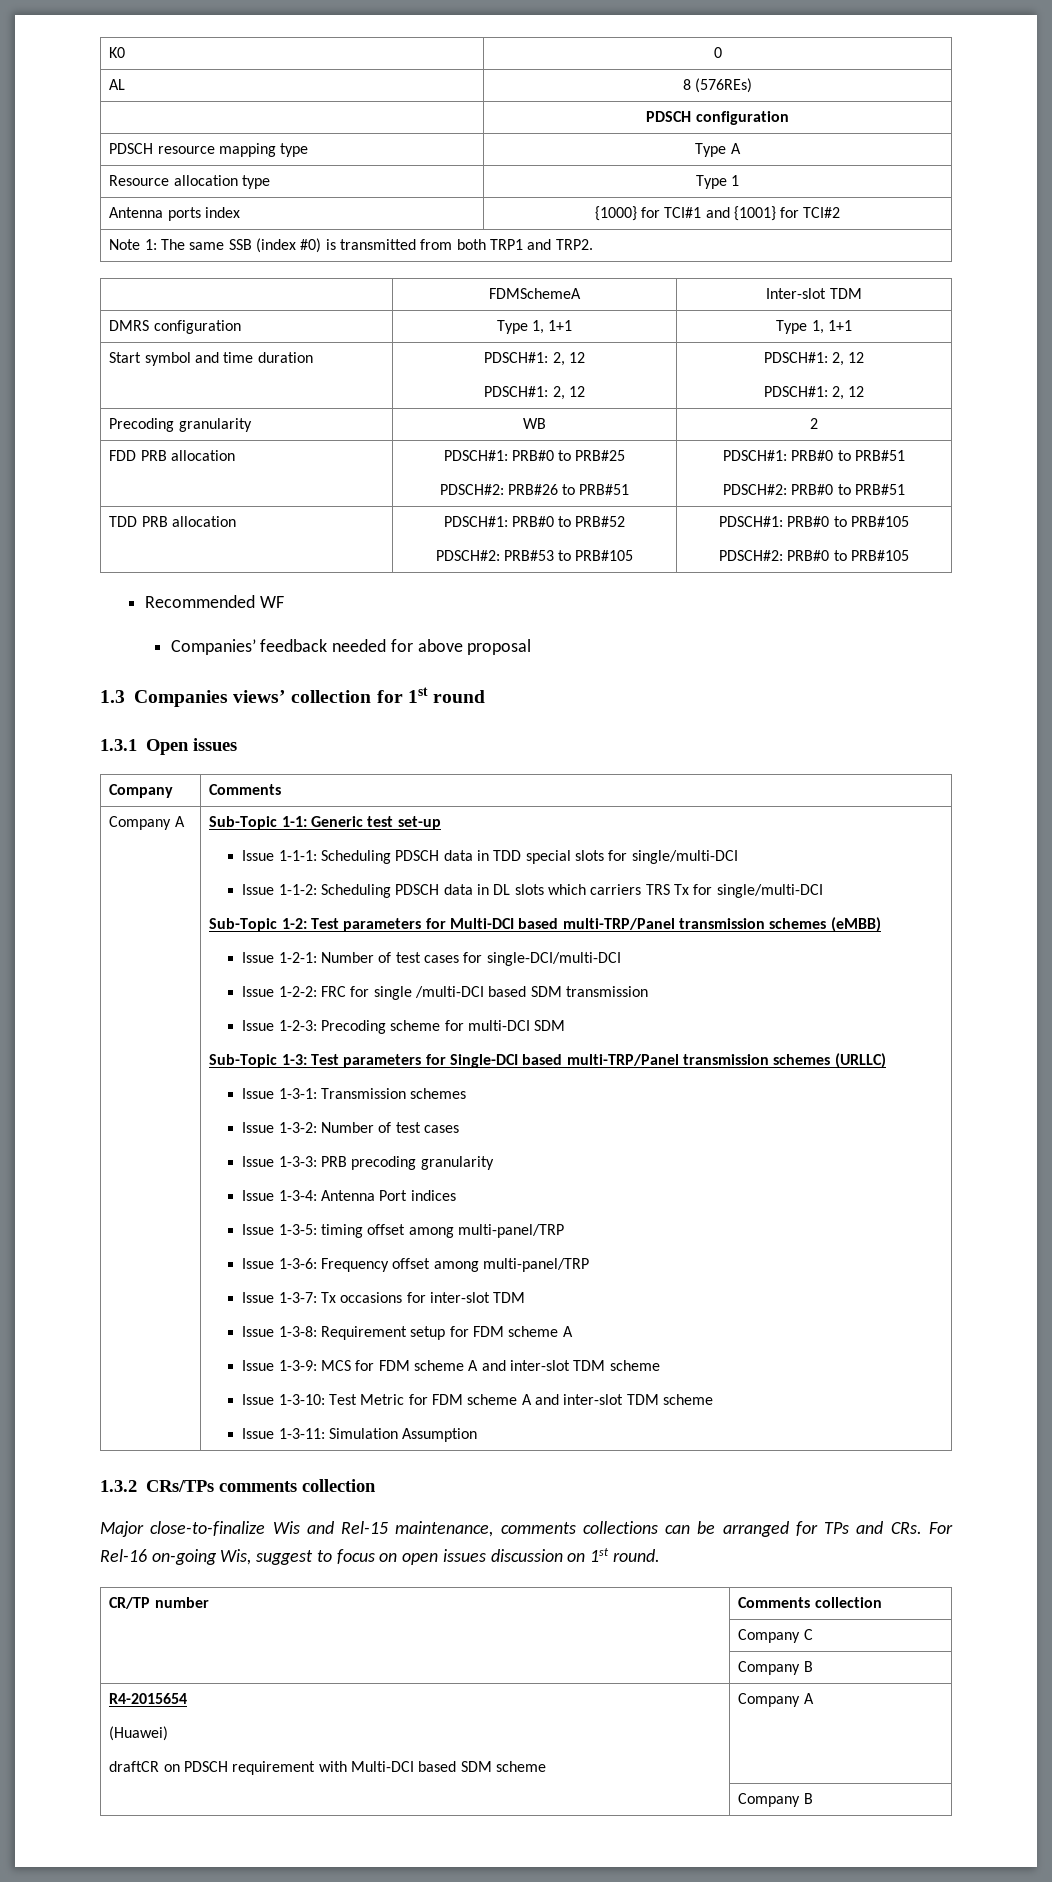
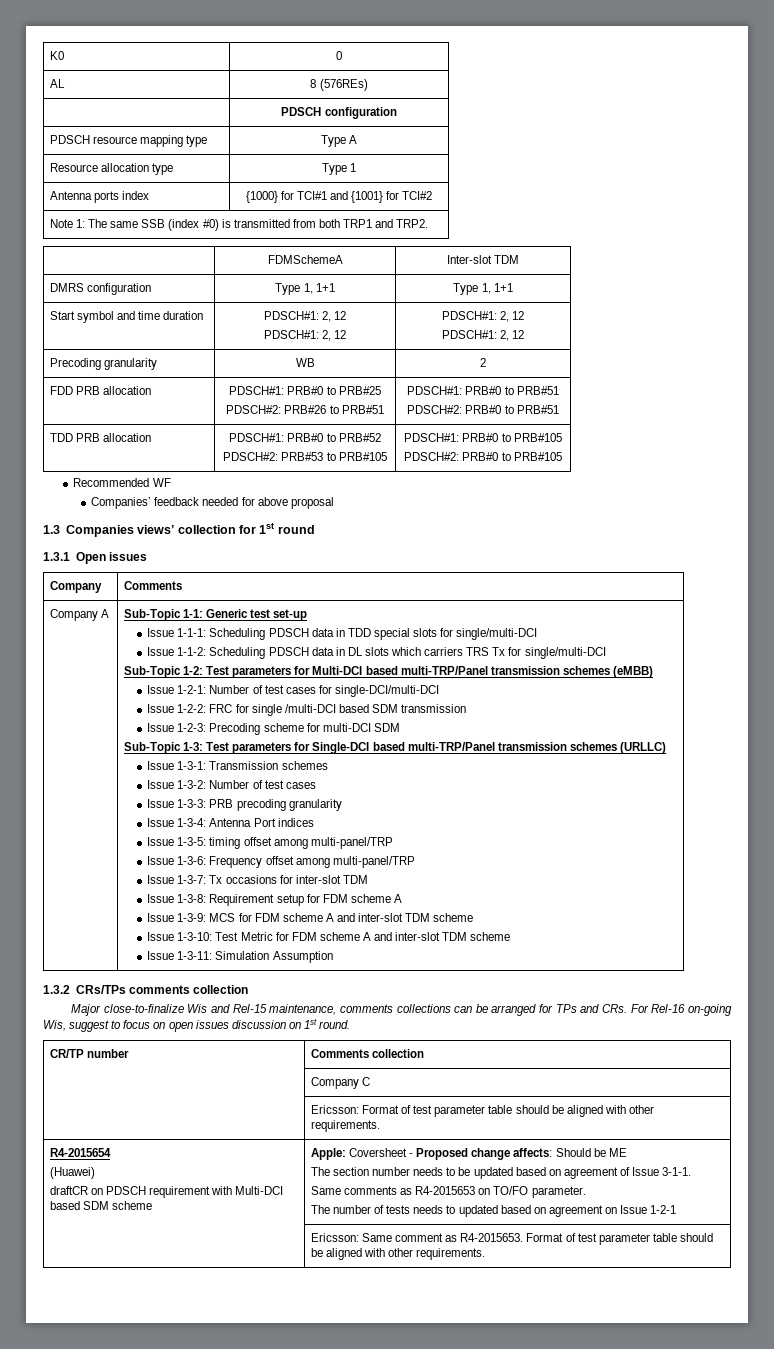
[738,1661,813,1675] Company B -> [310,1105,654,1117] [310,1120,380,1132] Ericsson: Format of test parameter table should be aligned with other requirements.
[738,1693,814,1707] [738,1793,813,1807] Company A // | Company B -> [310,1148,627,1160] [310,1167,692,1179] [310,1186,586,1198] [310,1205,677,1217] [310,1233,713,1245] [310,1248,486,1260] Apple: Coversheet - Proposed change affects: Should be ME // The section number needs to be updated based on agreement of Issue 3-1-1. // Same comments as R4-2015653 on TO/FO parameter. // The number of tests needs to updated based on agreement on Issue 1-2-1 // | Ericsson: Same comment as R4-2015653. Format of test parameter table should be aligned with other requirements.

